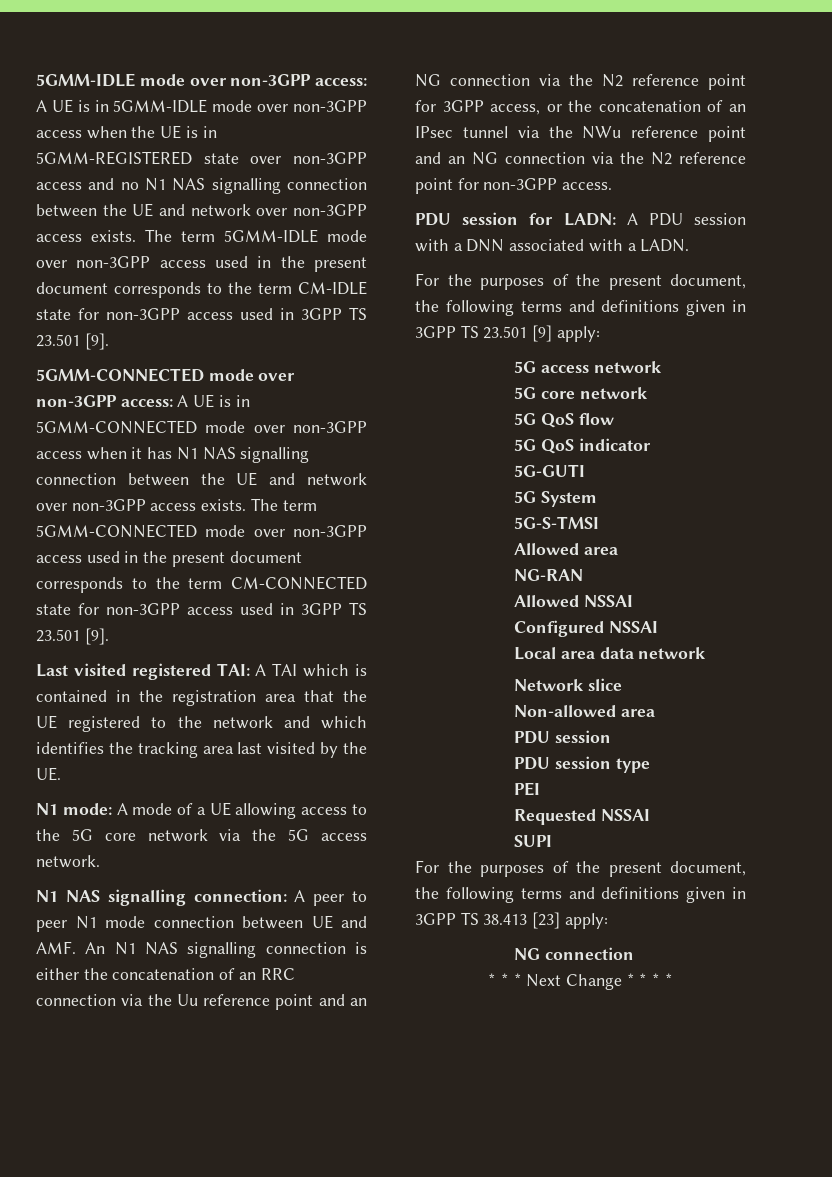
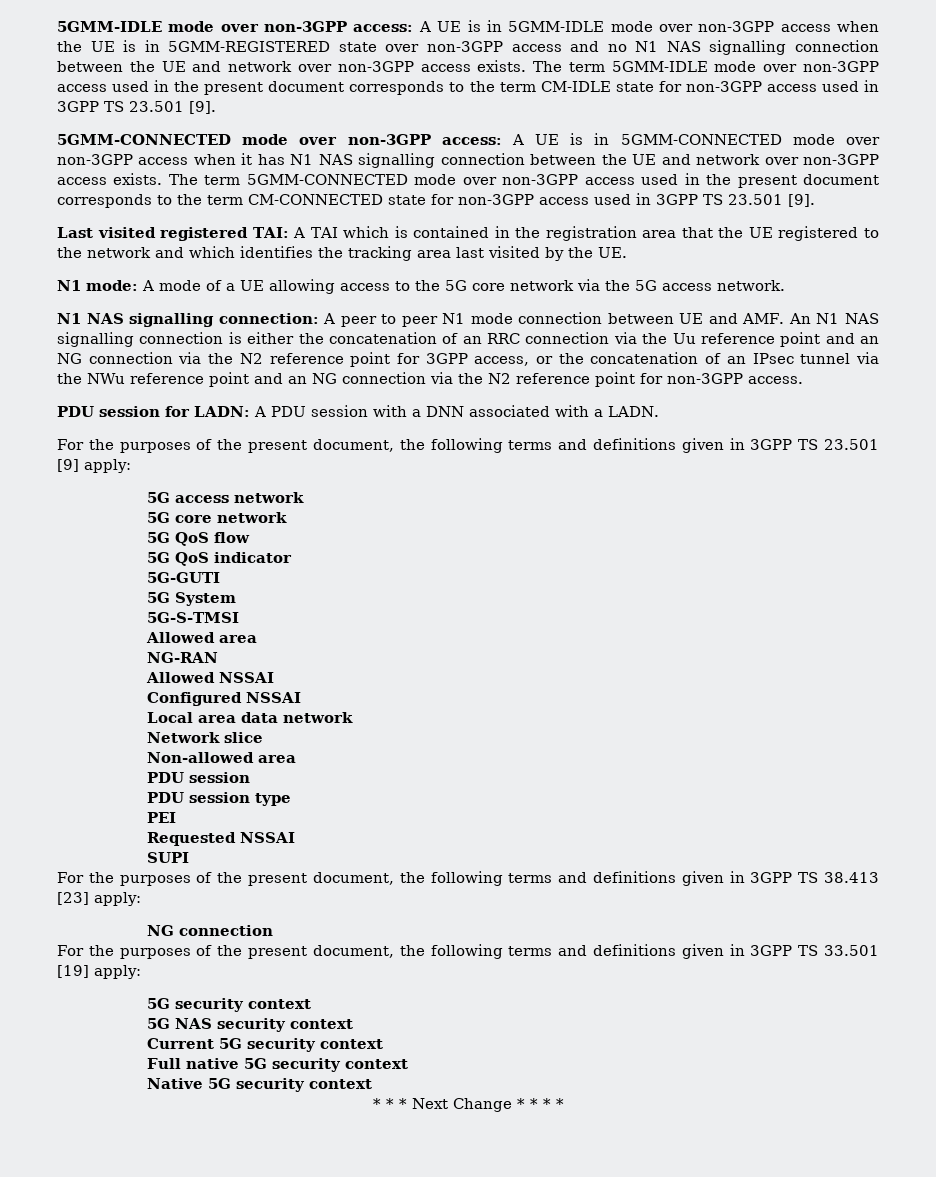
(635, 953) none -> [57,944,879,959] [57,965,141,979] [147,998,312,1012] [147,1018,354,1032] [147,1038,384,1052] [147,1058,409,1072] [147,1078,373,1092] // For the purposes of the present document, the following terms and definitions given in 3GPP TS 33.501 [19] apply: // 5G security context // 5G NAS security context // Current 5G security context // Full native 5G security context // Native 5G security context

